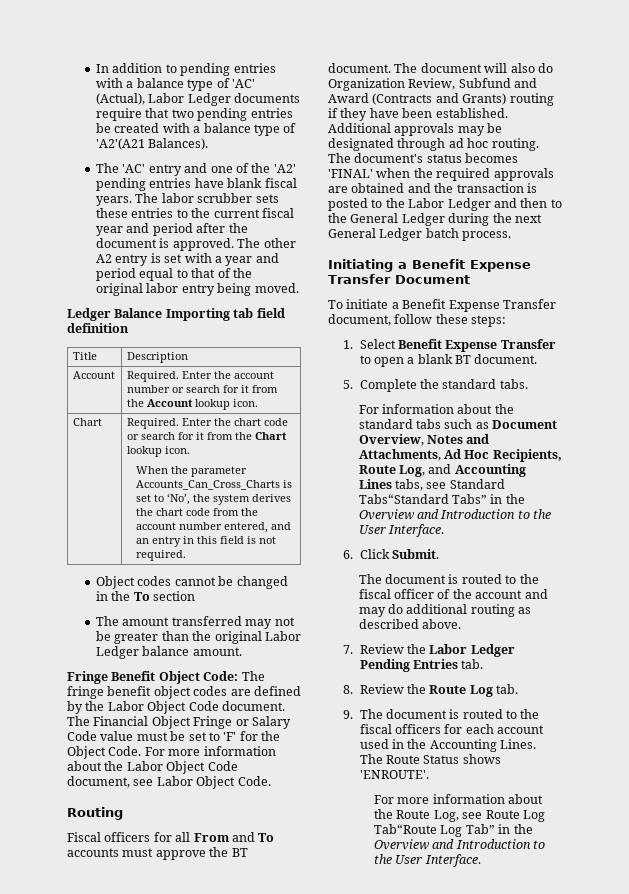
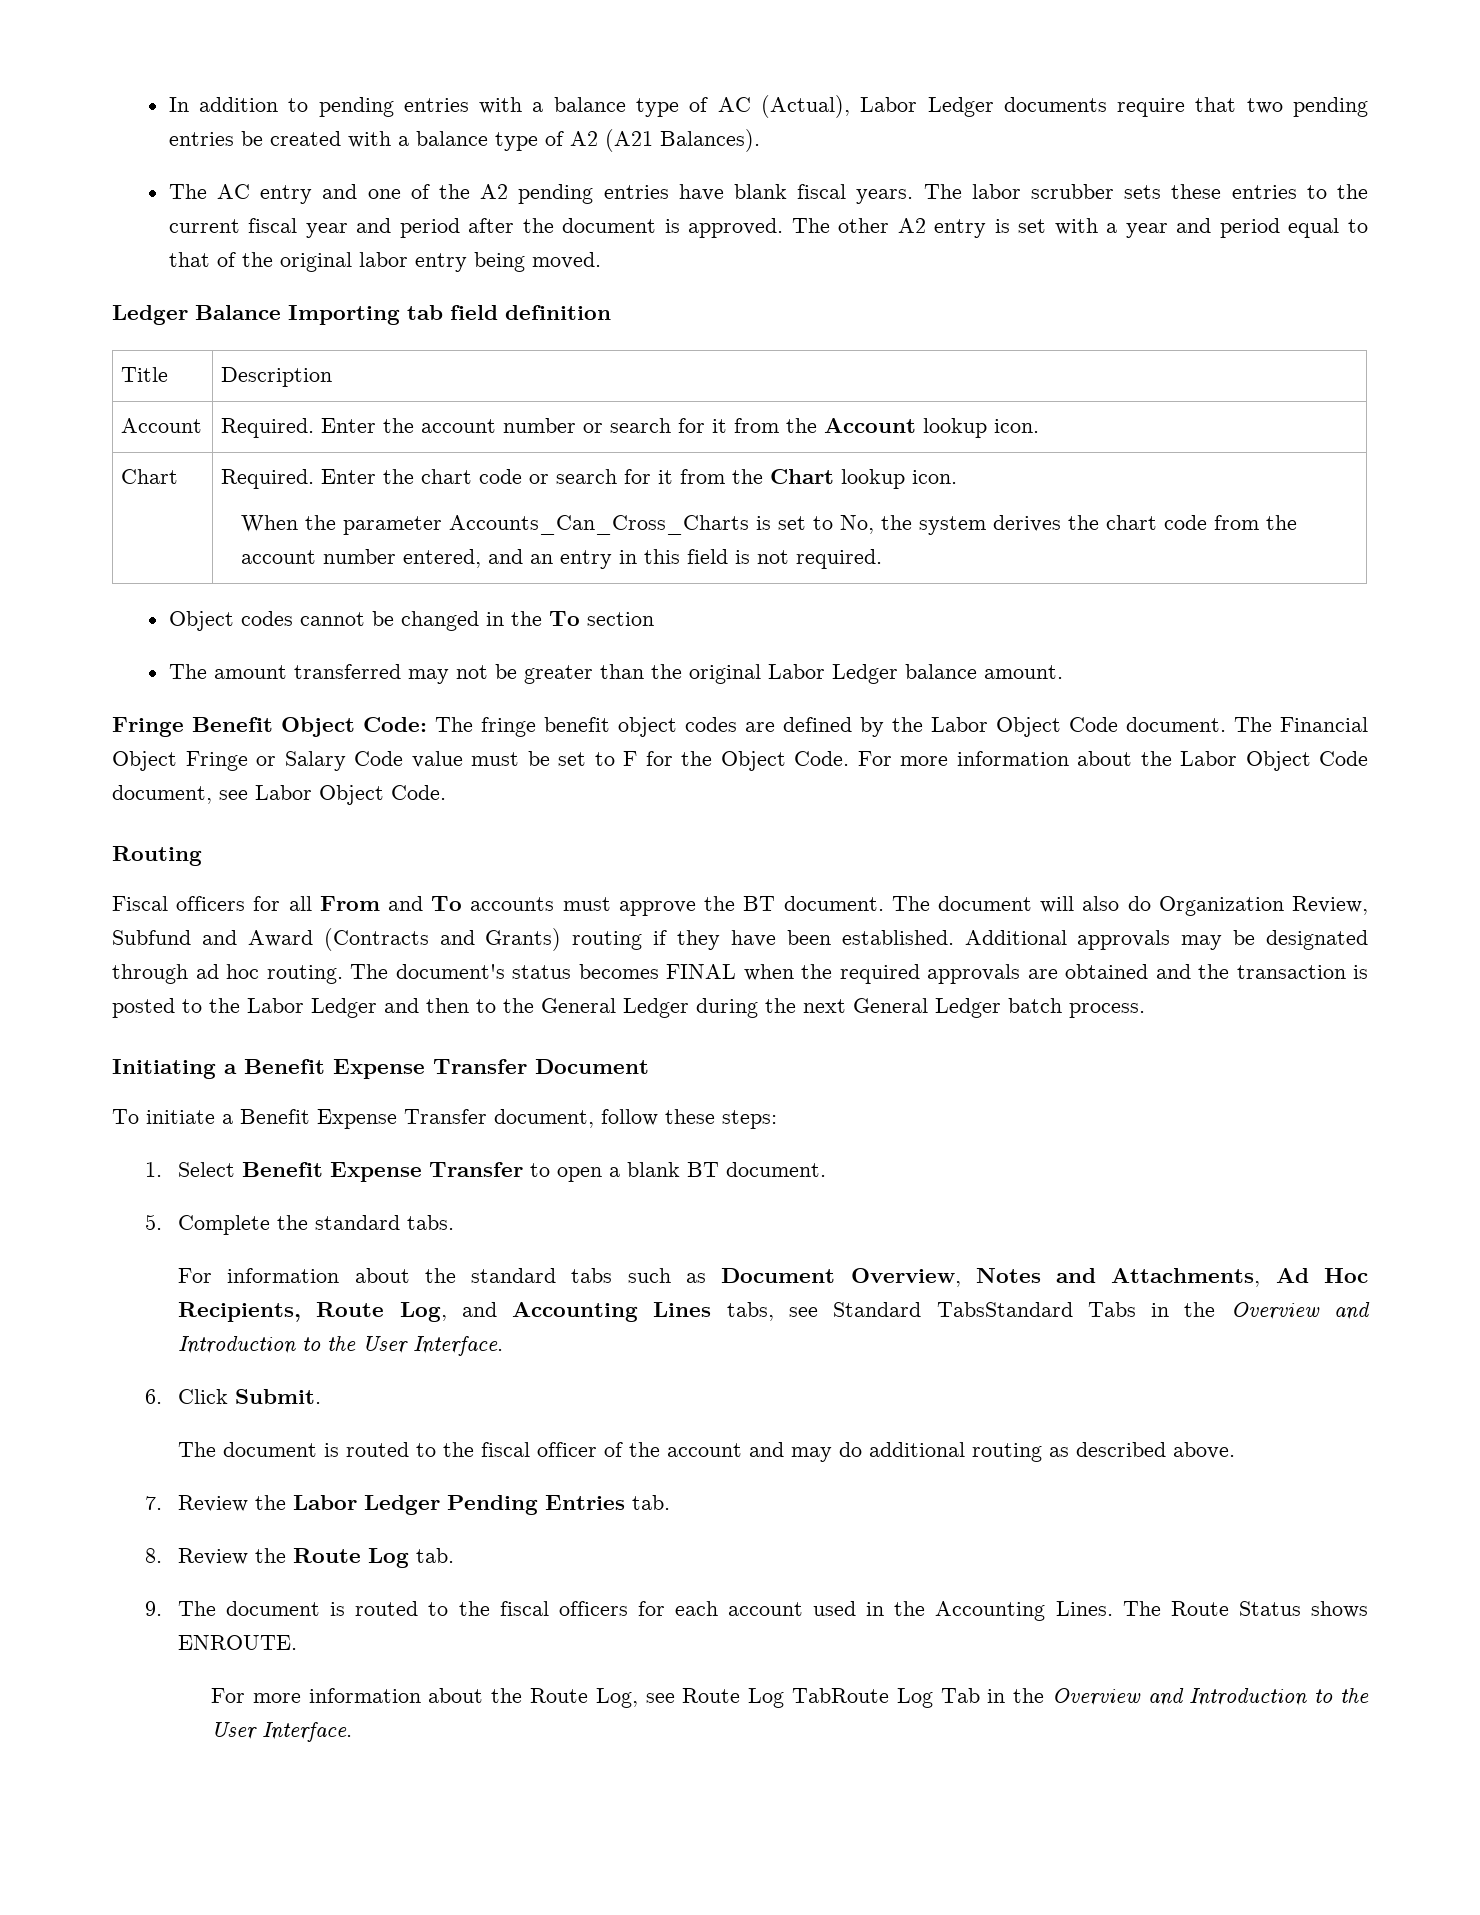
[231,79,255,88] 'AC' -> [717,97,751,112] AC
[96,138,146,150] 'A2'(A21 -> [569,129,653,152] A2 (A21
[122,164,146,173] 'AC' -> [216,184,250,199] AC
[273,164,296,173] 'A2' -> [480,184,509,199] A2
[166,493,190,505] ‘No’, -> [840,515,875,534] No,
[223,732,237,741] 'F' -> [623,751,637,766] F
[328,169,373,178] 'FINAL' -> [666,964,736,979] FINAL
[358,494,488,504] Tabs“Standard Tabs” -> [936,1302,1136,1317] TabsStandard Tabs
[359,770,429,779] 'ENROUTE'. -> [178,1635,298,1650] ENROUTE.
[374,824,495,837] Tab“Route Log Tab” -> [791,1688,980,1708] TabRoute Log Tab

